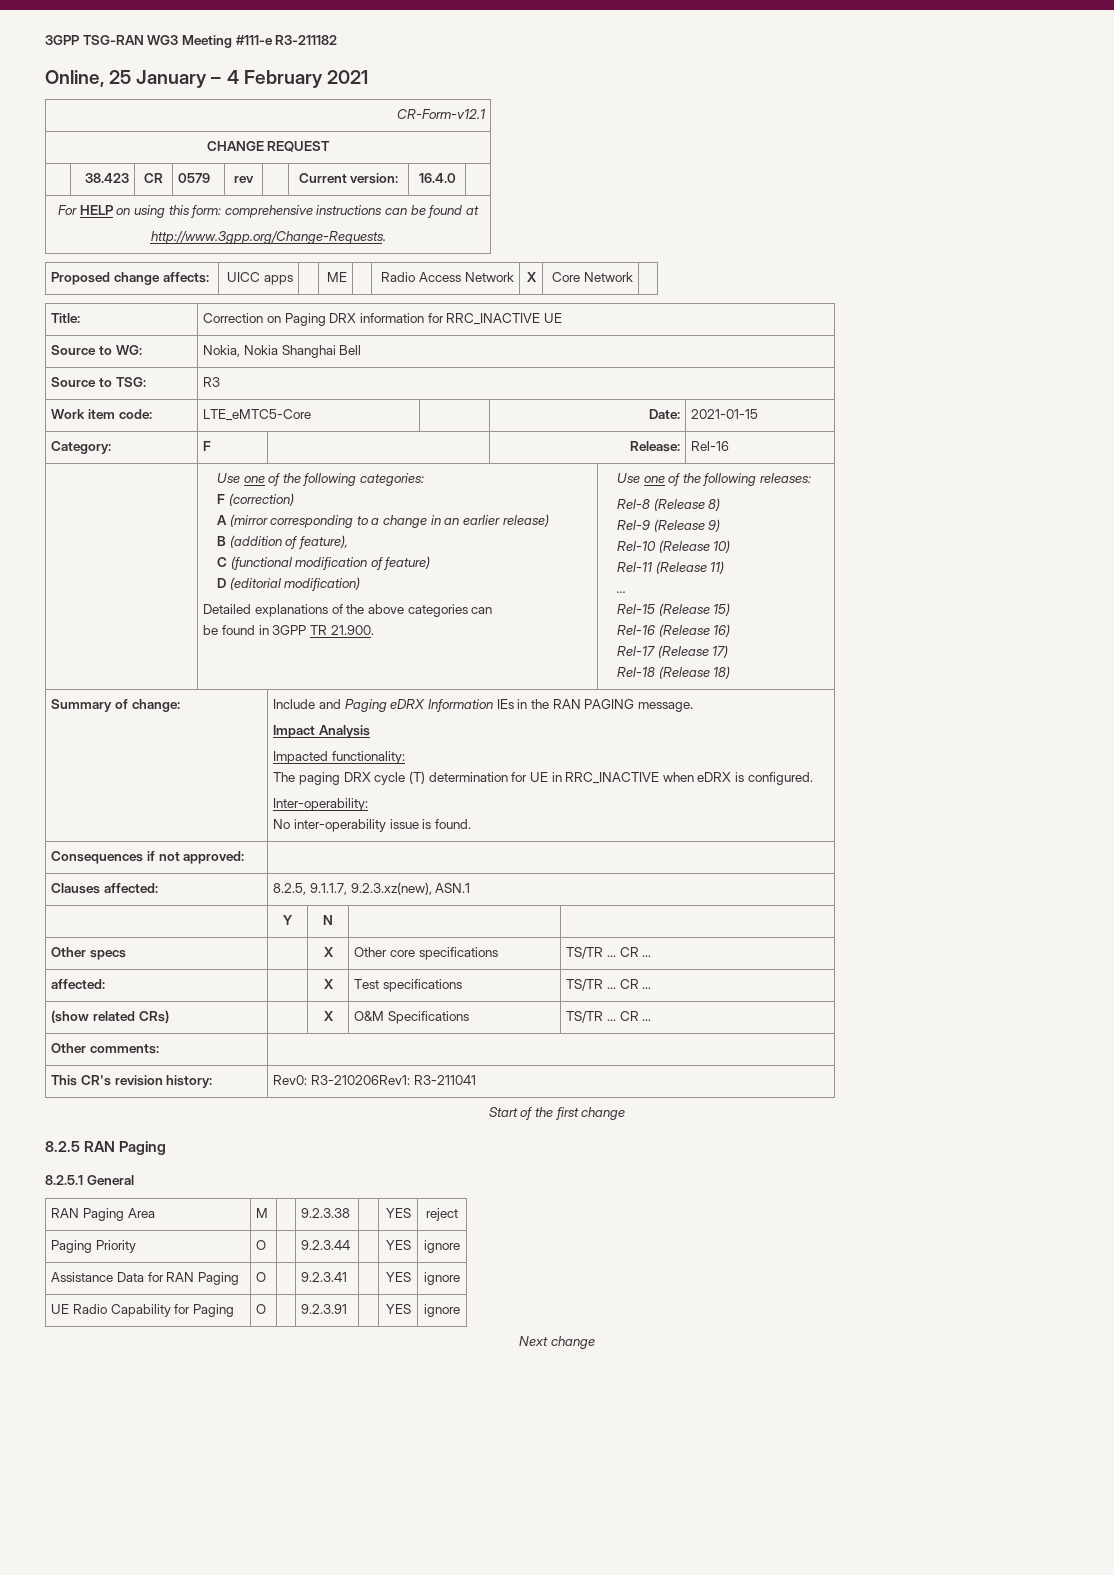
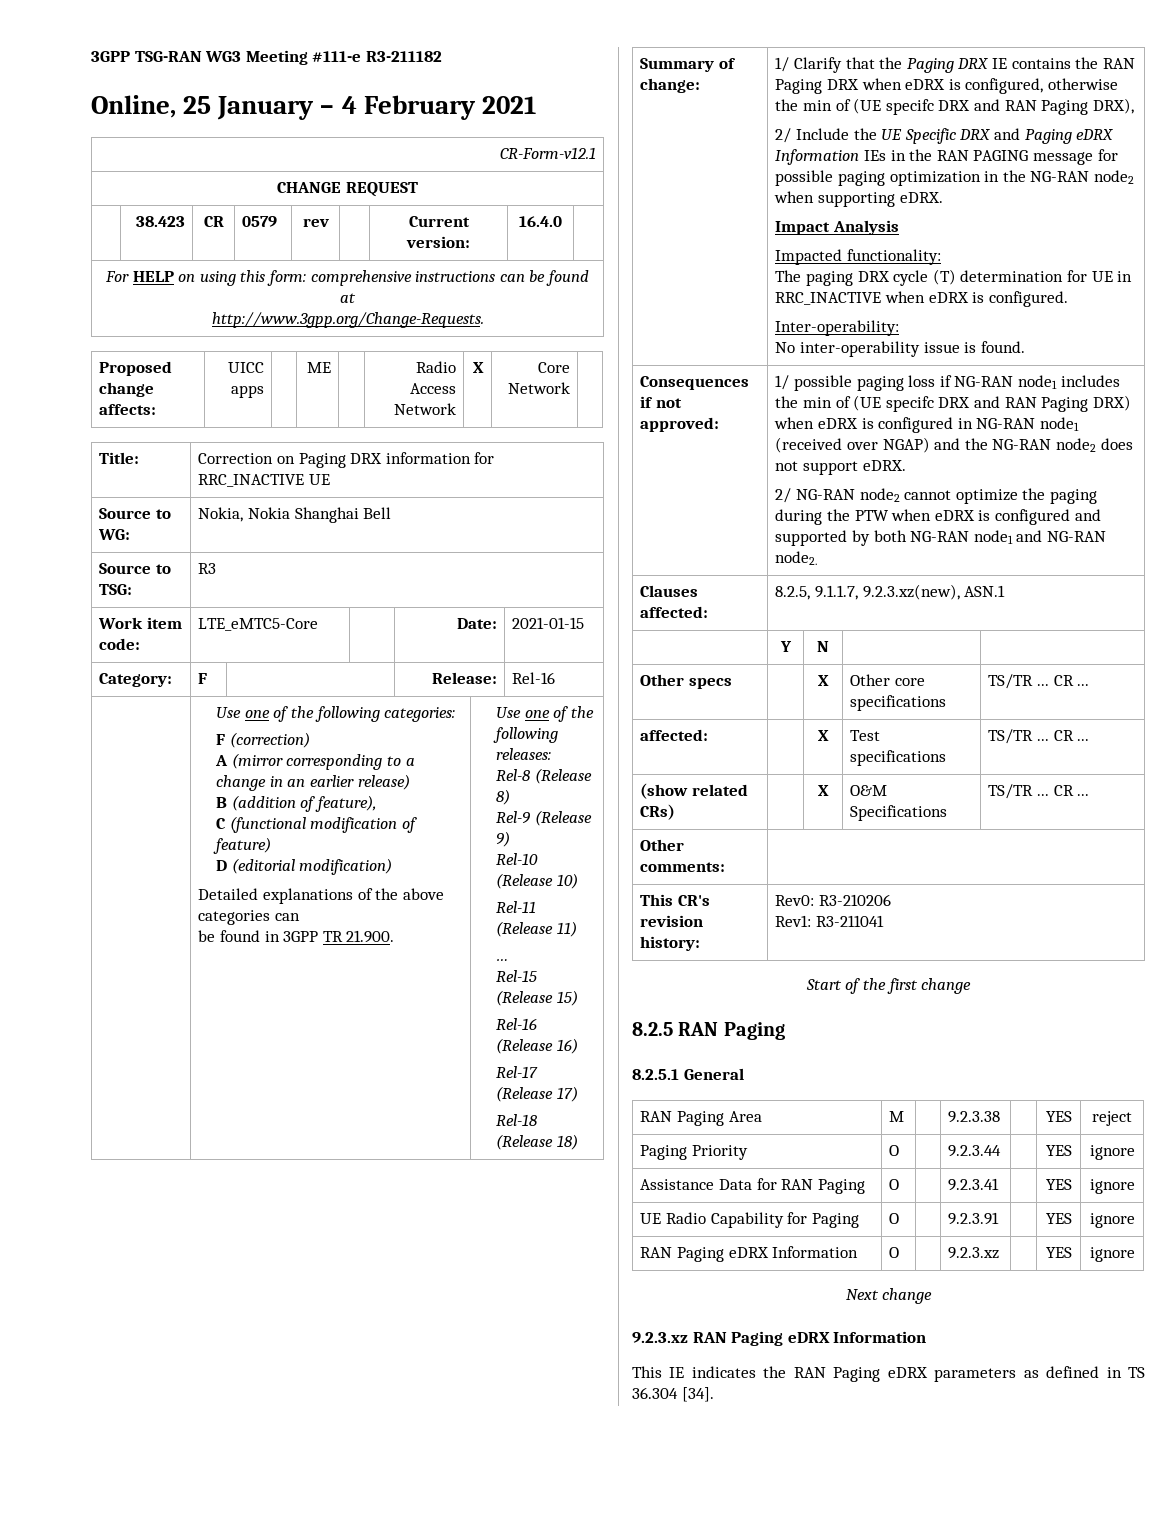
[273,699,316,709] Include -> [775,57,1135,73] [775,78,1118,94] [775,98,1134,115] [775,128,991,144] 1/ Clarify that the Paging DRX IE contains the RAN Paging DRX when eDRX is configured, otherwise the min of (UE specifc DRX and RAN Paging DRX), // 2/ Include the UE Specific DRX
[637,702,693,712] message. -> [1032,149,1118,165] [775,170,1134,186] [774,191,943,207] message for possible paging optimization in the NG-RAN node2 when supporting eDRX.
(245, 857) none -> [775,375,1120,391] [775,395,1131,412] [774,417,1079,433] [775,437,1133,453] [775,460,906,475] [775,488,1097,504] [775,509,1101,525] [775,530,1106,546] [775,551,818,565] 1/ possible paging loss if NG-RAN node1 includes the min of (UE specifc DRX and RAN Paging DRX) when eDRX is configured in NG-RAN node1 (received over NGAP) and the NG-RAN node2 does not support eDRX. // 2/ NG-RAN node2 cannot optimize the paging during the PTW when eDRX is configured and supported by both NG-RAN node1 and NG-RAN node2.
[311,1075,411,1085] R3-210206Rev1: -> [818,894,891,906] [775,915,812,927] R3-210206 // Rev1:
[519,1336,595,1349] // Next change -> [640,1246,859,1262] [889,1247,900,1258] [948,1247,1000,1259] [1045,1247,1072,1258] [1089,1247,1135,1262] [845,1288,933,1304] [632,1331,927,1346] [632,1366,1145,1382] [632,1387,714,1402] // RAN Paging eDRX Information | O | | 9.2.3.xz | | YES | ignore // Next change // 9.2.3.xz RAN Paging eDRX Information // This IE indicates the RAN Paging eDRX parameters as defined in TS 36.304 [34].

